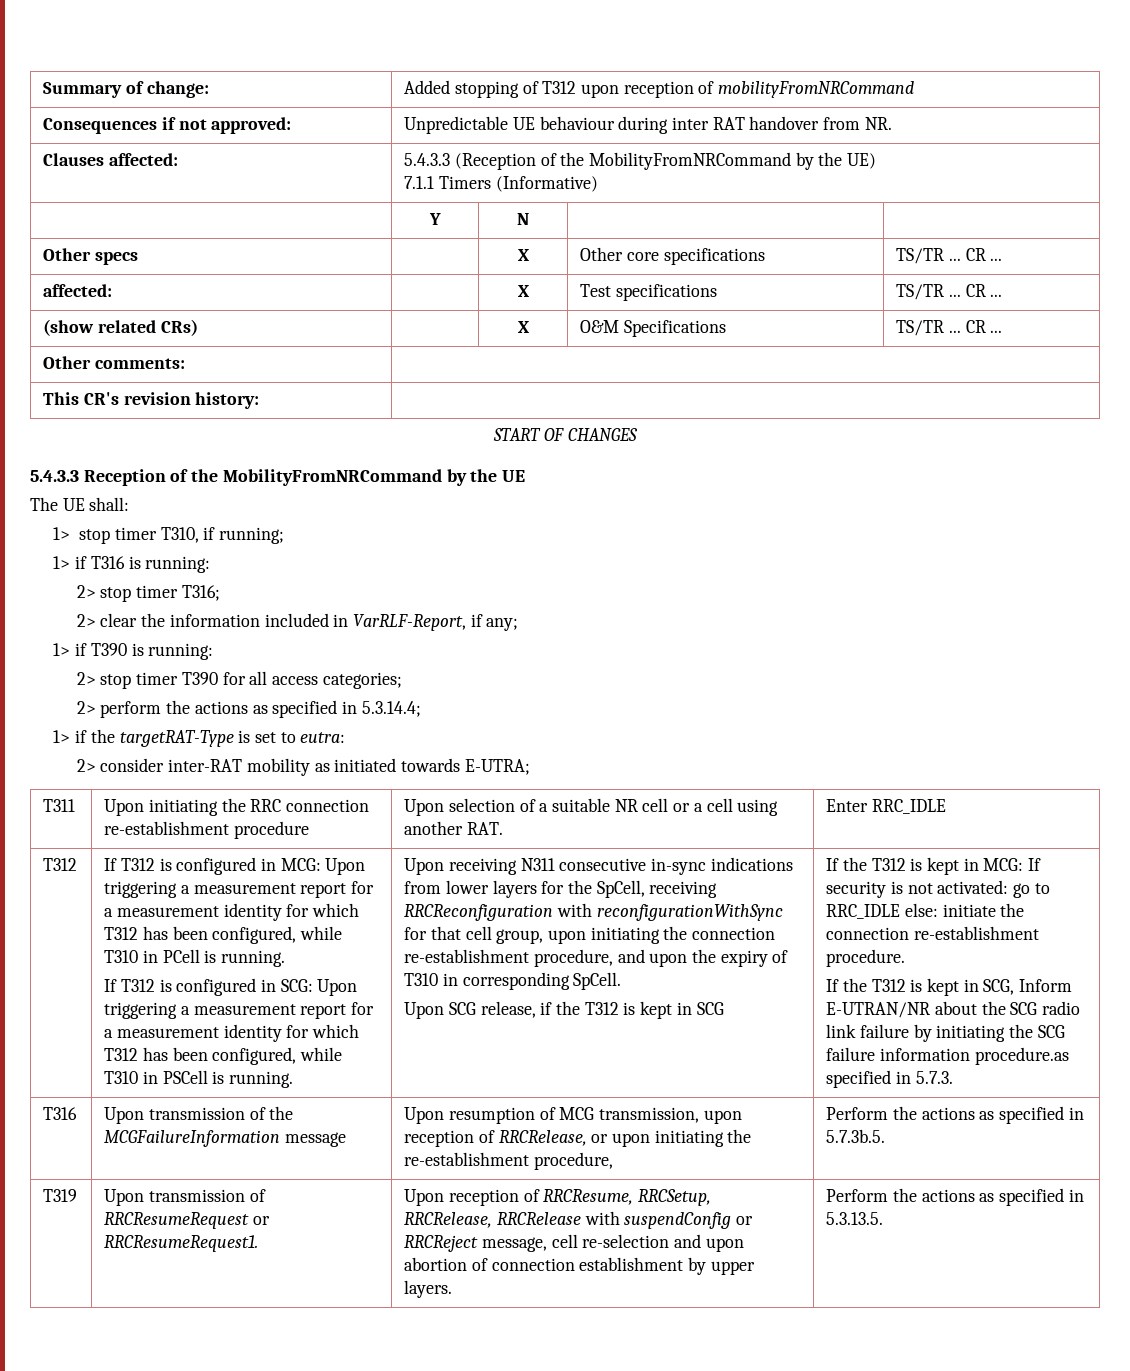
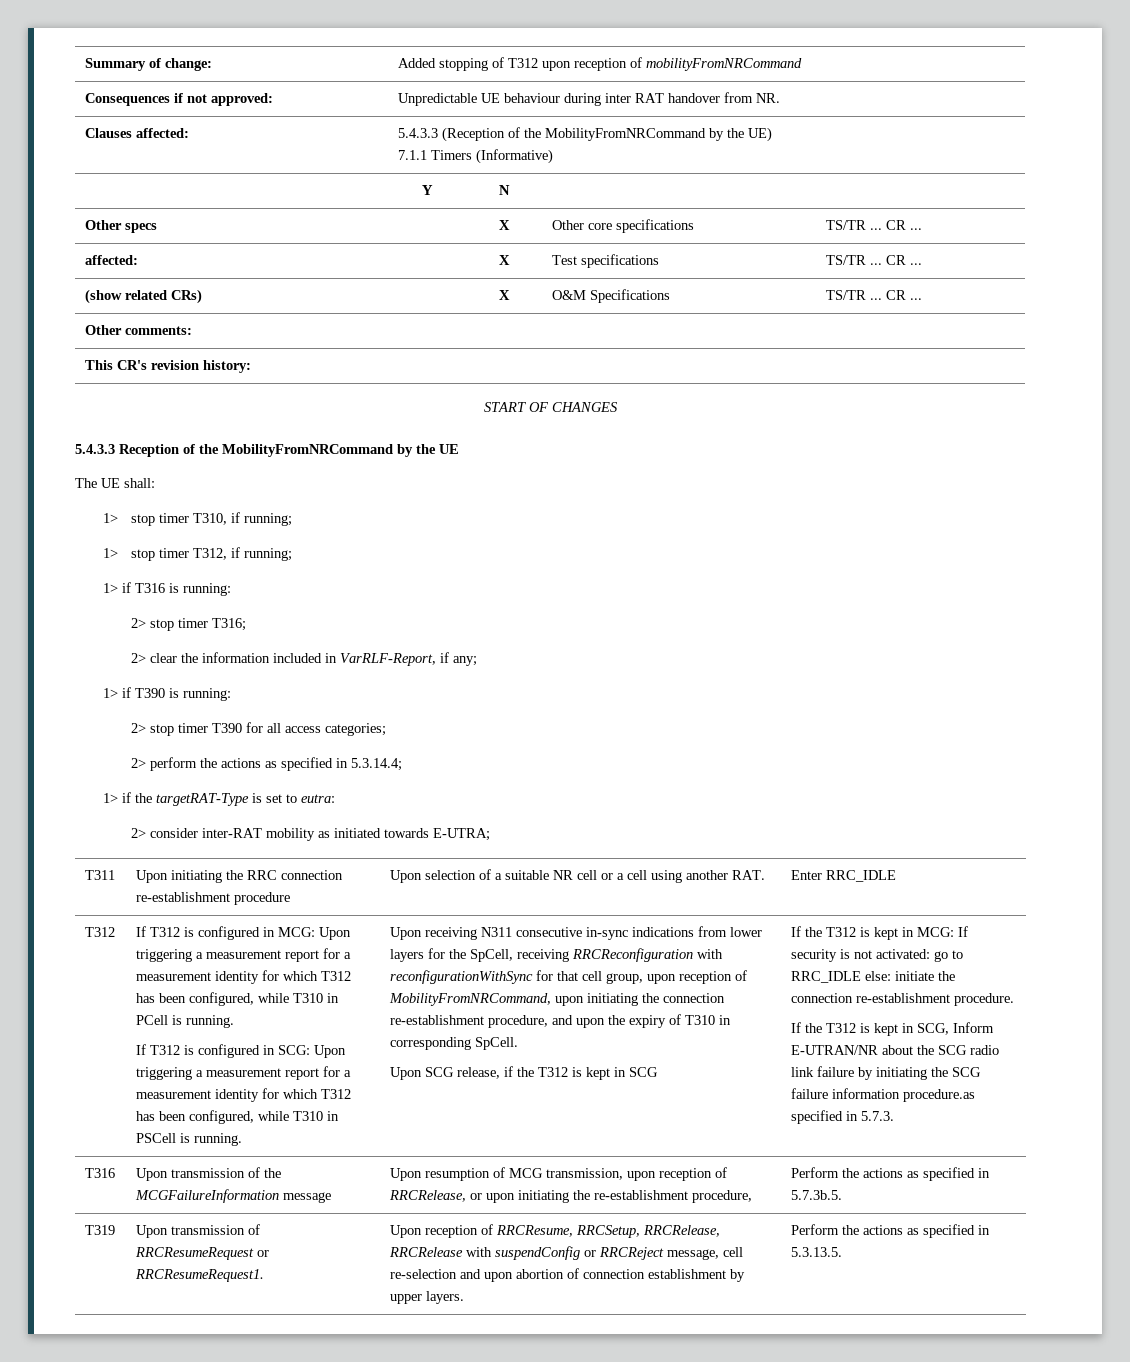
(284, 535) none -> [102,547,292,561] // 1> stop timer T312, if running;
(587, 937) none -> [679,970,748,984] [389,993,585,1006] reception of MobilityFromNRCommand, upon

